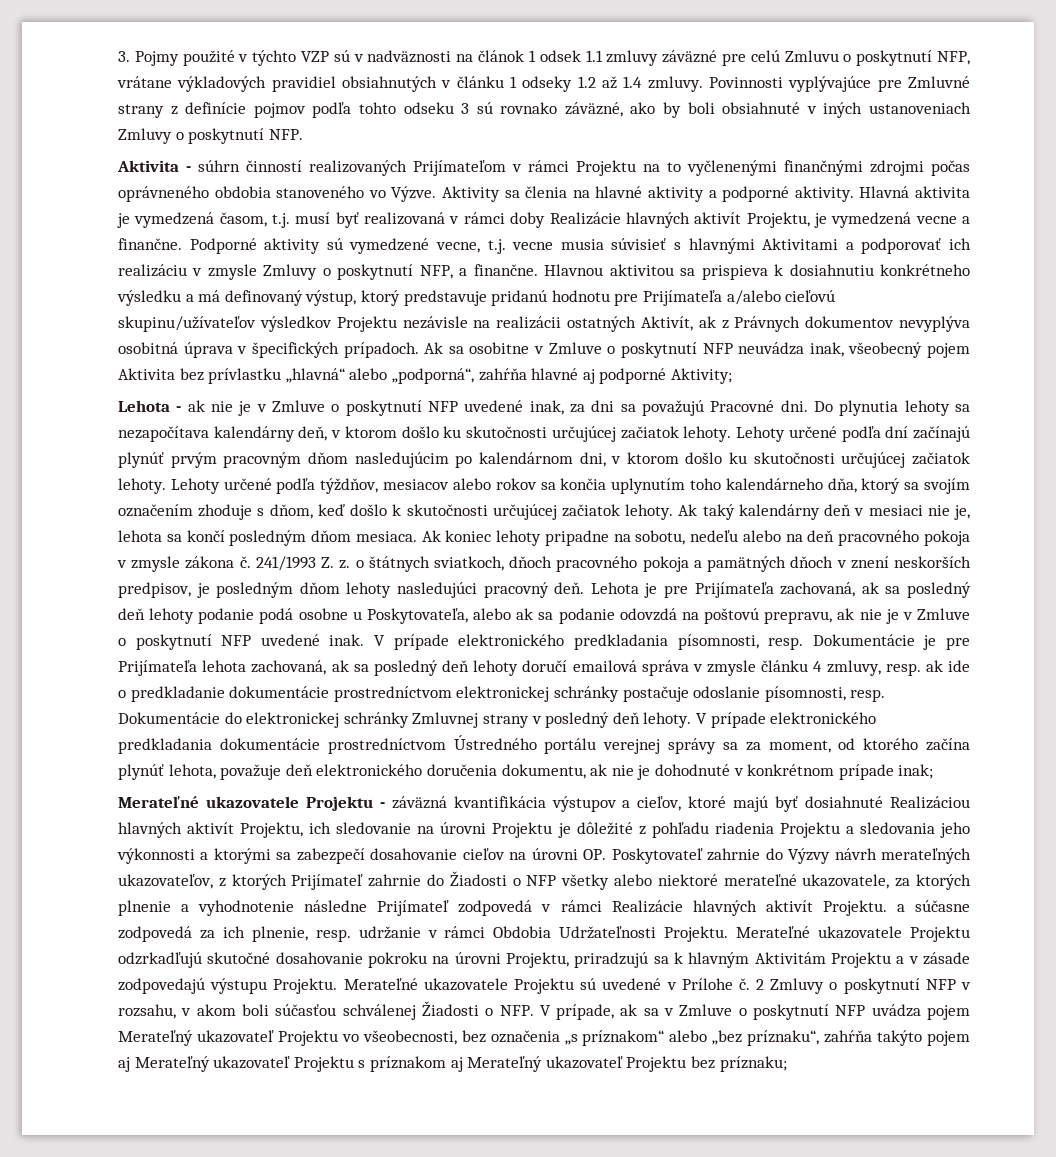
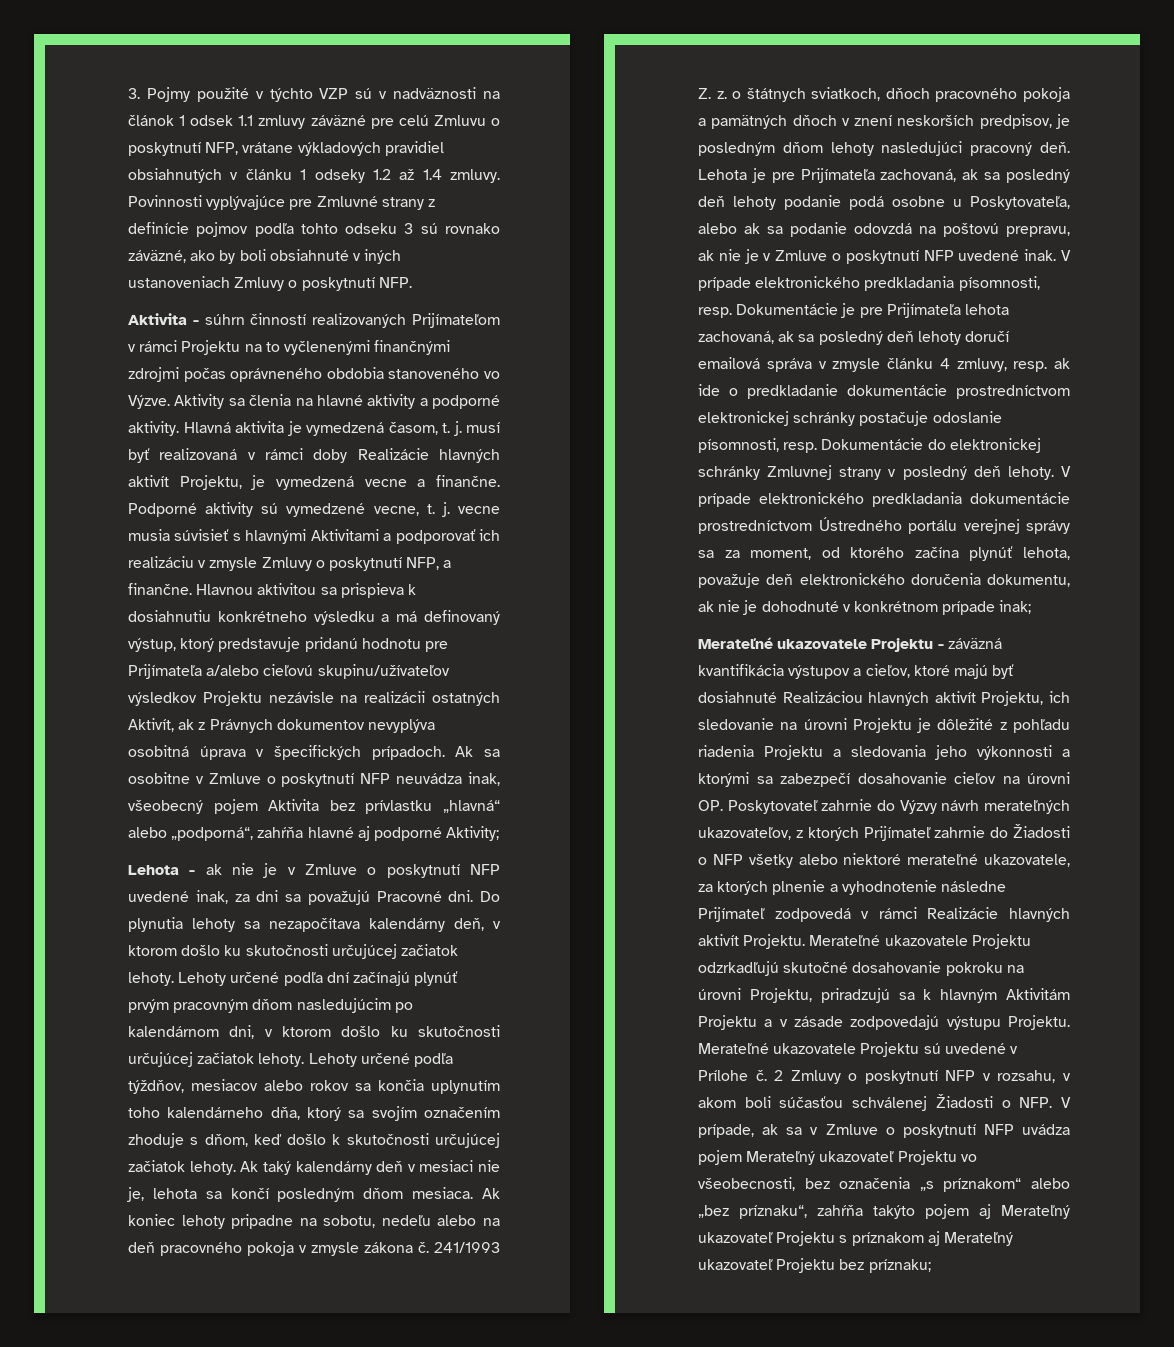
[272,213,291,228] t.j. -> [442,421,462,436] t. j.
[487,239,506,254] t.j. -> [426,502,450,517] t. j.
[896,900,970,912] [118,926,729,942] a súčasne zodpovedá za ich plnenie, resp. udržanie v rámci Obdobia Udržateľnosti Projektu. -> (806, 941) none

